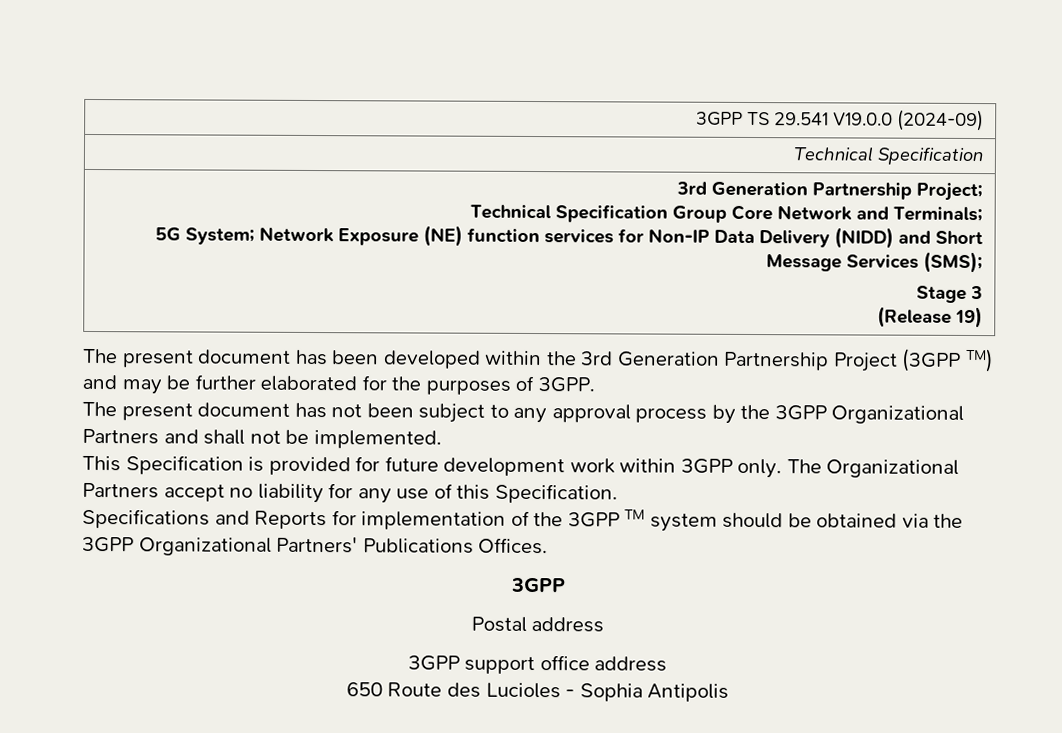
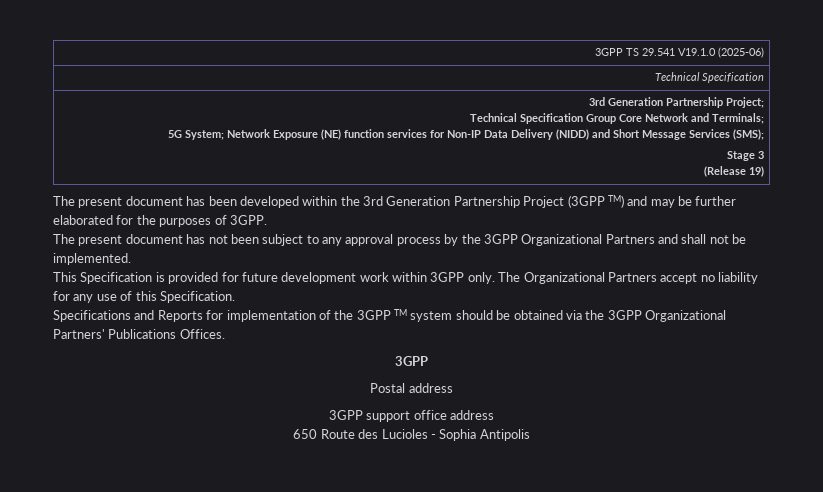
[832,109,984,132] V19.0.0 (2024-09) -> [677,47,764,58] V19.1.0 (2025-06)

